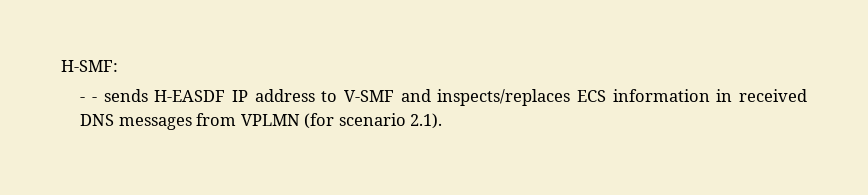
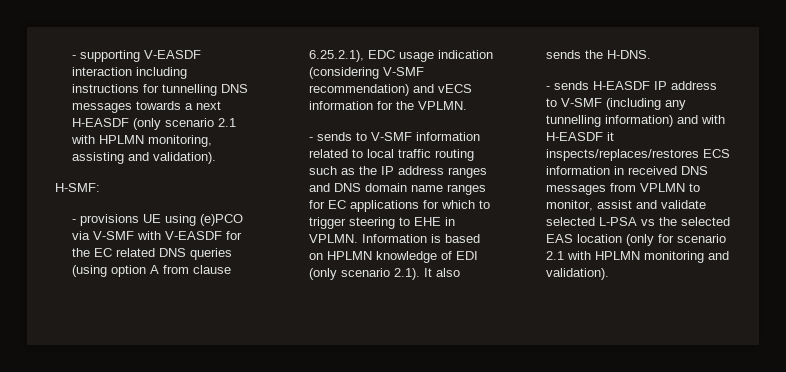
[61,60,118,72] [80,97,86,102] H-SMF: // - -> [71,50,201,62] [71,67,187,79] [71,84,248,96] [71,101,221,113] [71,118,236,130] [70,135,212,147] [71,152,216,164] [55,183,100,192] [71,214,243,226] [71,231,242,240] [71,248,232,260] [71,265,231,277] [308,50,493,62] [308,67,424,79] [308,84,472,96] [308,101,467,110] [308,132,480,141] [308,149,474,161] [308,166,487,178] [308,183,486,195] [308,200,490,212] [308,217,455,229] [308,234,480,243] [308,251,478,263] [308,268,460,280] [545,50,651,59] - supporting V-EASDF interaction including instructions for tunnelling DNS messages towards a next H-EASDF (only scenario 2.1 with HPLMN monitoring, assisting and validation). // H-SMF: // - provisions UE using (e)PCO via V-SMF with V-EASDF for the EC related DNS queries (using option A from clause 6.25.2.1), EDC usage indication (considering V-SMF recommendation) and vECS information for the VPLMN. // - sends to V-SMF information related to local traffic routing such as the IP address ranges and DNS domain name ranges for EC applications for which to trigger steering to EHE in VPLMN. Information is based on HPLMN knowledge of EDI (only scenario 2.1). It also sends the H-DNS. //
[400,89,571,106] and inspects/replaces -> [605,98,686,110] [545,115,725,127] [545,132,614,141] [545,149,699,161] (including any tunnelling information) and with H-EASDF it inspects/replaces/restores
[304,113,443,129] (for scenario 2.1). -> [688,183,700,192] [545,200,706,211] [545,217,730,226] [545,234,726,246] [545,251,729,263] [545,268,609,280] to monitor, assist and validate selected L-PSA vs the selected EAS location (only for scenario 2.1 with HPLMN monitoring and validation).

